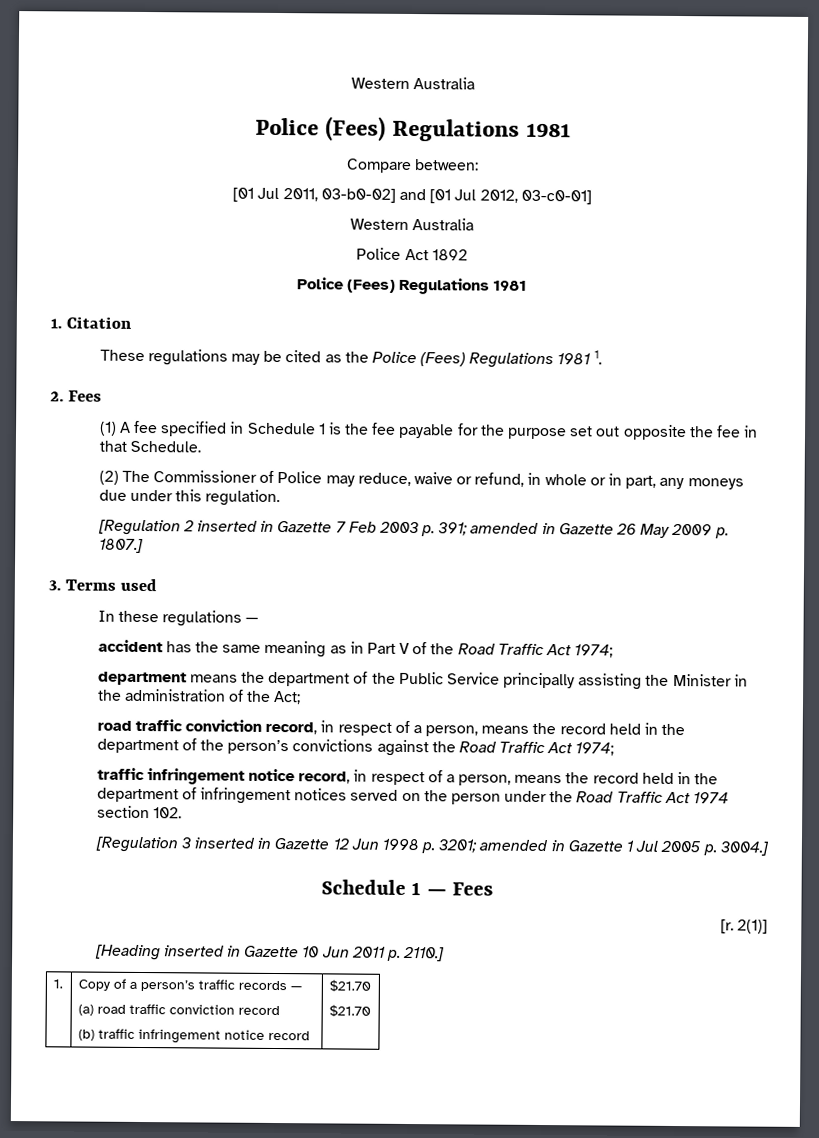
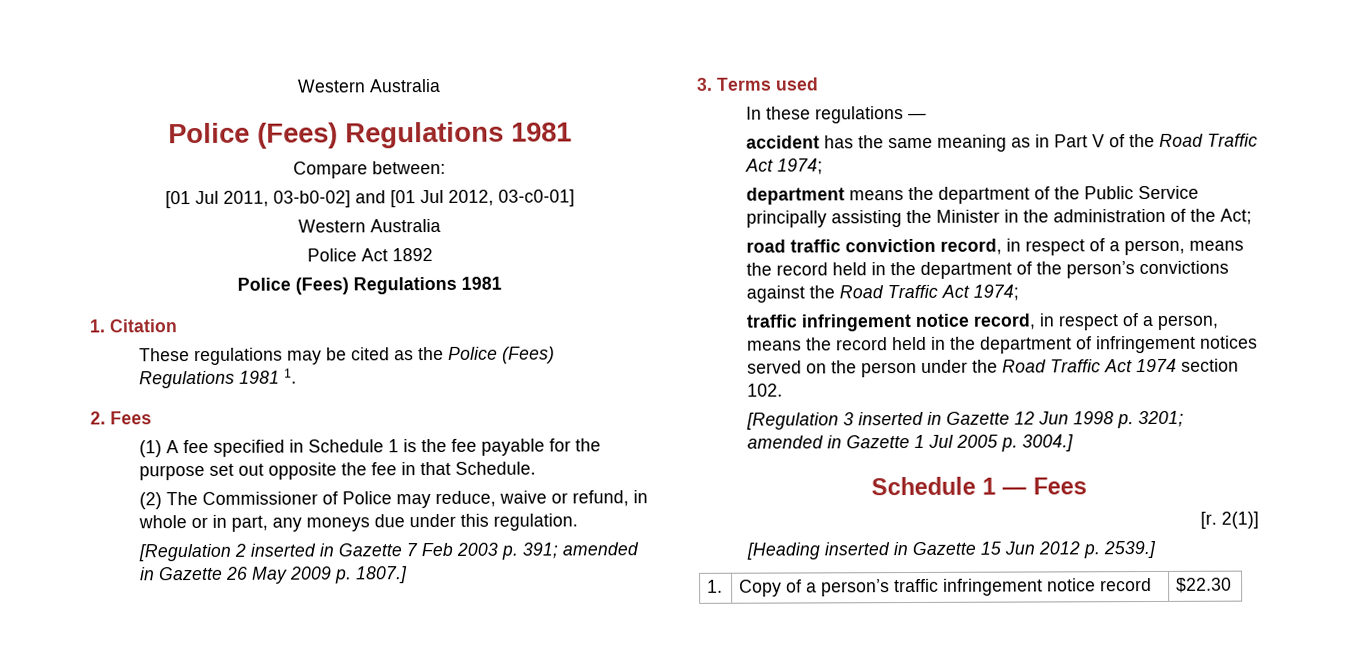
[302,946,446,962] 10 Jun 2011 p. 2110.] -> [979,540,1156,559] 15 Jun 2012 p. 2539.]
[237,980,302,991] [77,1003,280,1016] [77,1028,135,1041] records — // (a) road traffic conviction record // (b) traffic -> (940, 585) none
[328,979,371,992] [328,1004,371,1017] $21.70 // $21.70 -> [1176,577,1233,593] $22.30

